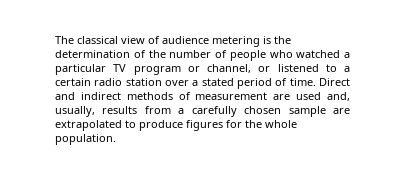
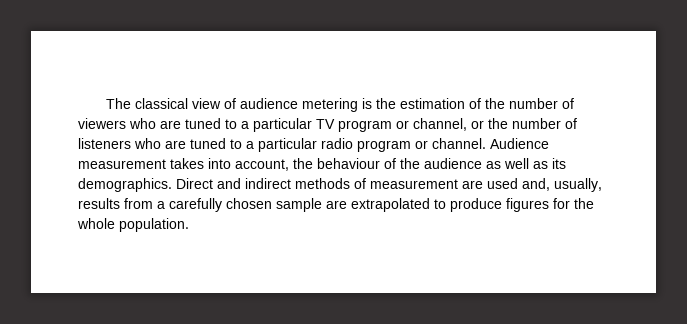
[55,50,130,58] determination -> [399,98,465,109] estimation
[229,50,341,61] people who watched -> [78,118,237,129] viewers who are tuned to
[277,64,350,72] [55,78,316,89] listened to a certain radio station over a stated period of time. -> [488,118,577,129] [78,138,549,152] [78,158,566,171] [78,178,172,192] the number of listeners who are tuned to a particular radio program or channel. Audience measurement takes into account, the behaviour of the audience as well as its demographics.

